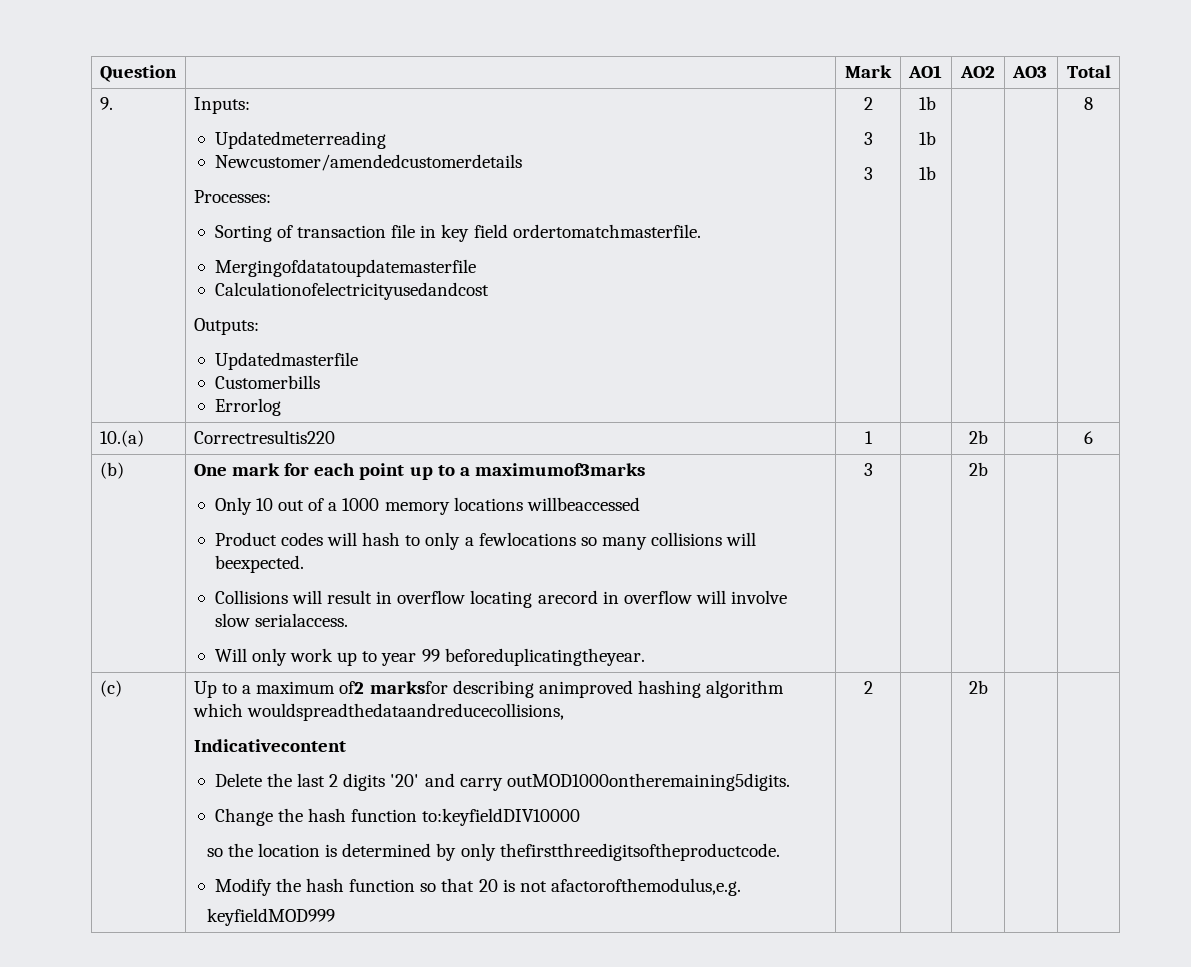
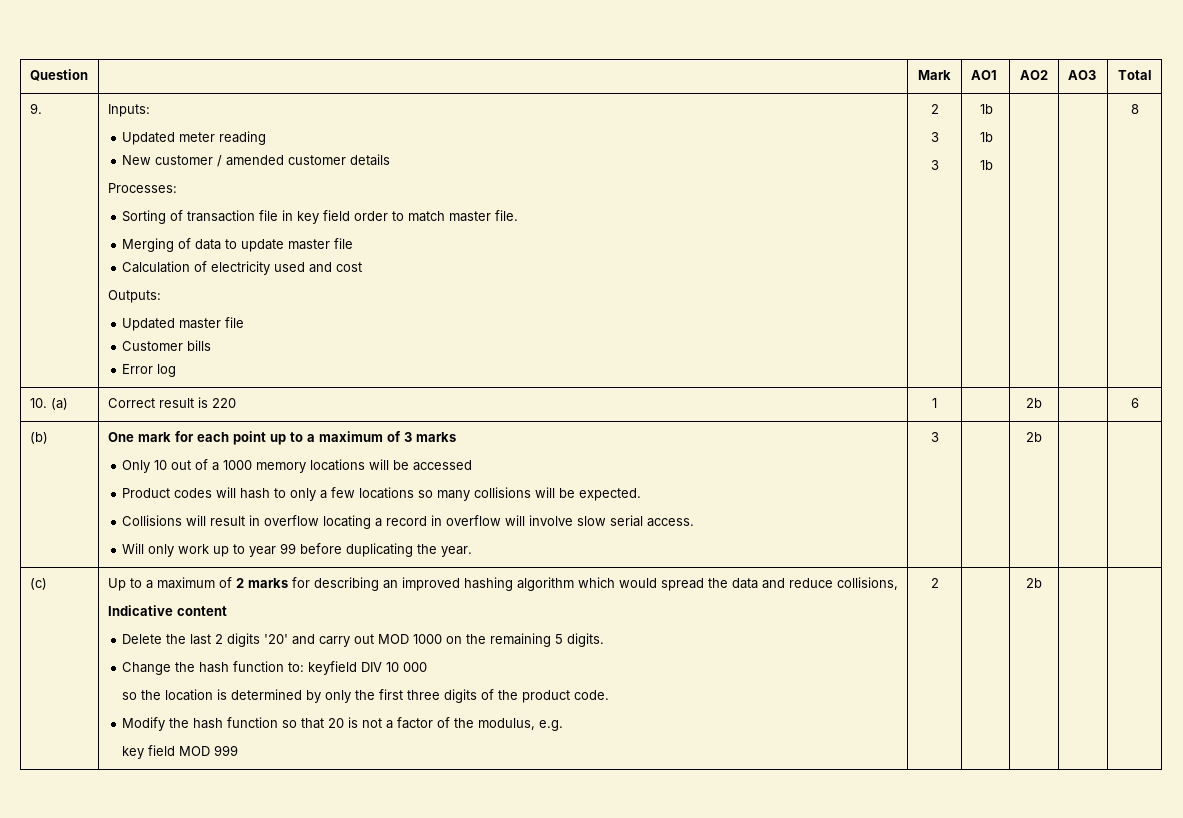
[214,131,386,149] [214,154,522,171] Updatedmeterreading // Newcustomer/amendedcustomerdetails -> [122,131,267,145] [122,154,391,167] Updated meter reading // New customer / amended customer details
[512,224,701,238] [214,259,476,277] [214,282,489,300] [193,318,259,335] [214,352,358,370] [214,375,320,389] [214,398,281,416] ordertomatchmasterfile. // Mergingofdatatoupdatemasterfile // Calculationofelectricityusedandcost // Outputs: // Updatedmasterfile // Customerbills // Errorlog -> [354,210,519,222] [122,238,354,252] [122,261,363,275] [107,290,161,303] [122,317,245,331] [122,340,212,351] [122,364,177,377] order to match master file. // Merging of data to update master file // Calculation of electricity used and cost // Outputs: // Updated master file // Customer bills // Error log
[99,430,144,447] [193,430,335,444] 10.(a) | Correctresultis220 -> [29,398,68,410] [107,397,236,408] 10. (a) | Correct result is 220
[474,463,645,476] maximumof3marks -> [318,431,456,442] maximum of 3 marks
[526,497,640,511] willbeaccessed -> [369,459,473,471] will be accessed
[478,532,576,546] fewlocations -> [331,487,415,499] few locations
[214,555,304,573] beexpected. -> [559,488,642,501] be expected.
[537,590,598,604] arecord -> [375,516,428,527] a record
[254,613,348,627] serialaccess. -> [610,515,695,527] serial access.
[444,648,645,666] beforeduplicatingtheyear. -> [300,543,473,557] before duplicating the year.
[339,680,785,698] [192,703,564,721] [193,739,346,752] of2 marksfor describing animproved hashing algorithm which wouldspreadthedataandreducecollisions, // Indicativecontent -> [218,577,898,591] [107,605,227,616] of 2 marks for describing an improved hashing algorithm which would spread the data and reduce collisions, // Indicative content
[506,773,790,791] outMOD1000ontheremaining5digits. -> [354,633,605,647] out MOD 1000 on the remaining 5 digits.
[422,808,581,826] to:keyfieldDIV10000 -> [288,661,428,675] to: keyfield DIV 10 000
[499,843,780,861] thefirstthreedigitsoftheproductcode. -> [355,689,610,703] the first three digits of the product code.
[550,878,741,896] [206,908,335,926] afactorofthemodulus,e.g. // keyfieldMOD999 -> [386,717,564,731] [122,745,239,759] a factor of the modulus, e.g. // key field MOD 999

